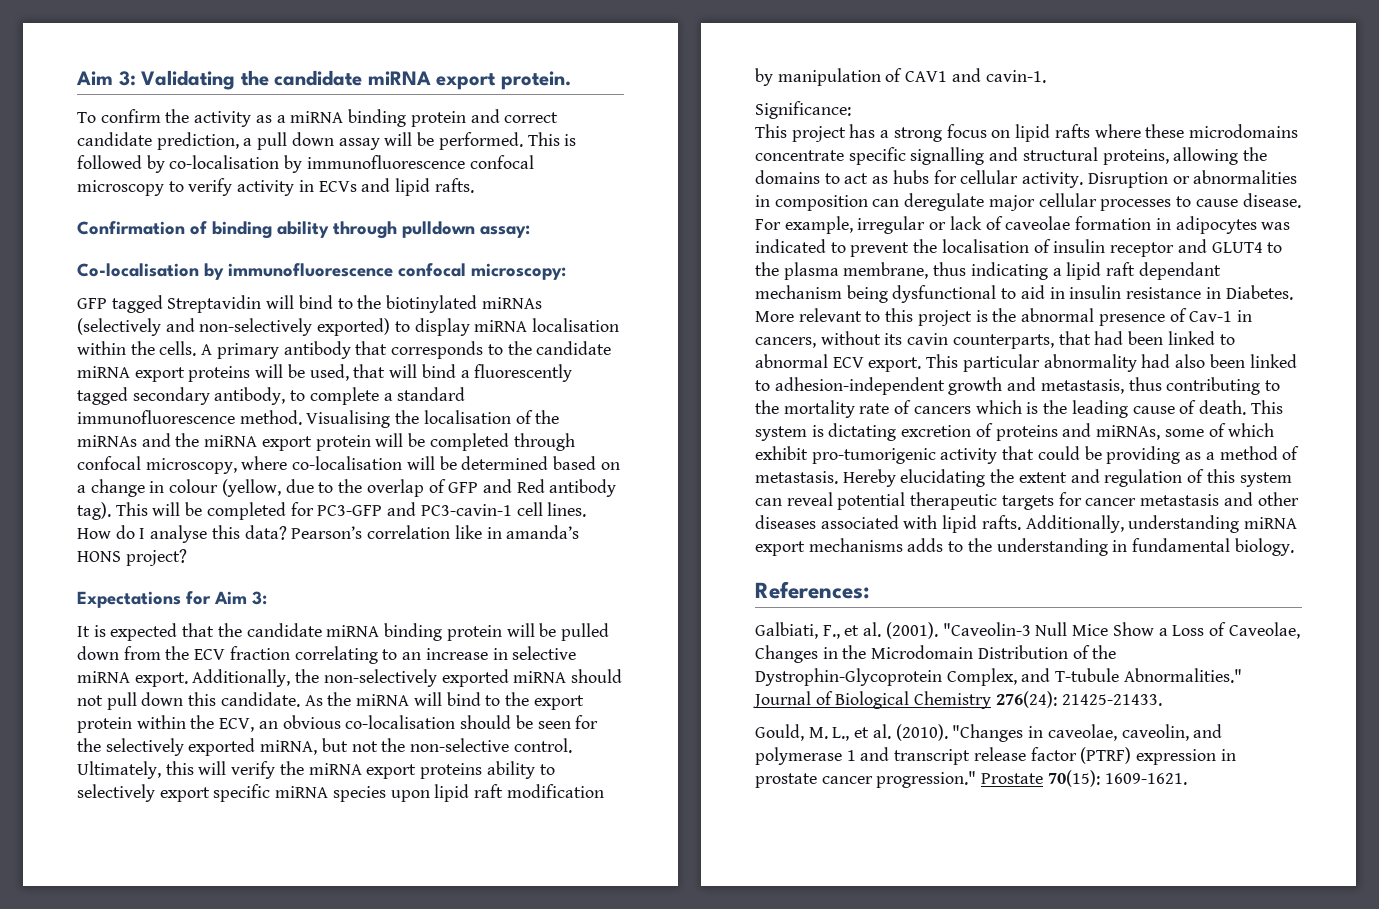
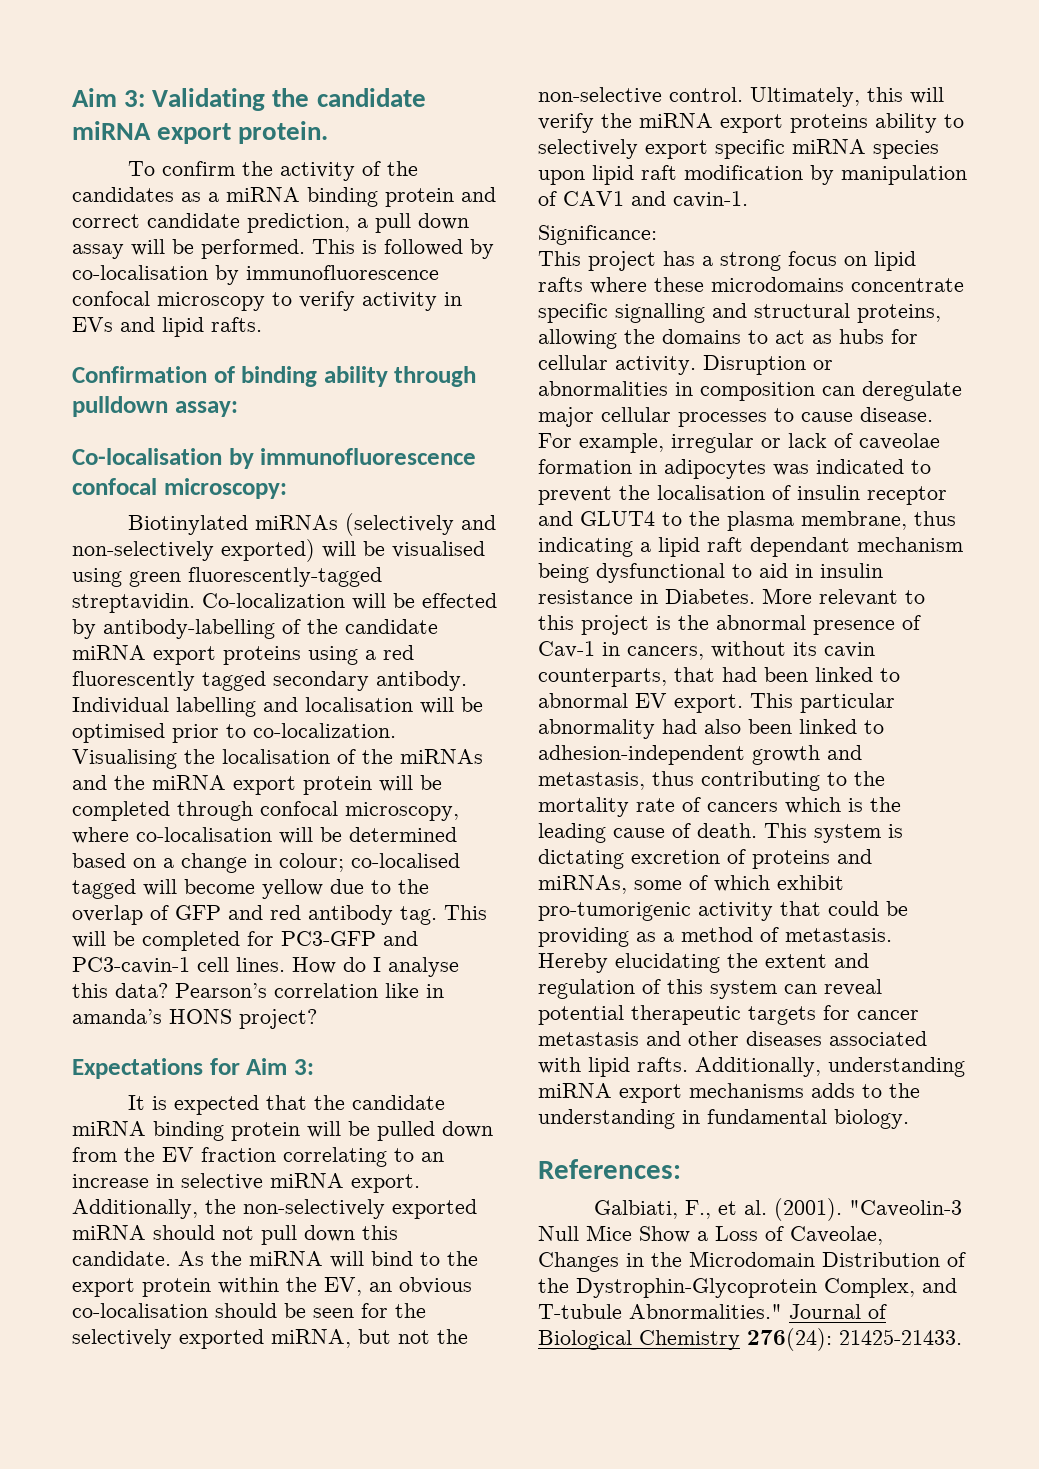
(252, 119) none -> [361,161,418,176] [72,187,174,202] of the candidates
[318,181,357,192] ECVs -> [72,317,113,332] EVs
[77,295,478,313] GFP tagged Streptavidin will bind to the biotinylated -> [127,515,248,535] Biotinylated
[394,318,620,336] [77,341,503,359] to display miRNA localisation within the cells. A primary antibody that corresponds to -> [322,541,485,558] [72,567,382,587] [72,593,497,613] [72,619,301,639] will be visualised using green fluorescently-tagged streptavidin. Co-localization will be effected by antibody-labelling of
[255,364,573,382] [77,387,466,405] [77,410,302,425] will be used, that will bind a fluorescently tagged secondary antibody, to complete a standard immunofluorescence method. -> [308,645,414,665] [72,671,467,691] [72,697,483,717] [72,723,396,743] using a red fluorescently tagged secondary antibody. Individual labelling and localisation will be optimised prior to co-localization.
[169,479,281,497] colour (yellow, -> [279,853,460,872] [72,879,323,899] colour; co-localised tagged will become yellow
[516,479,617,497] [77,502,111,520] Red antibody tag). -> [270,905,437,925] red antibody tag.
[194,649,226,660] ECV -> [162,1147,194,1162] EV
[219,718,255,732] ECV, -> [324,1277,362,1296] EV,
[832,357,864,368] ECV -> [635,693,667,708] EV
[755,724,1223,742] [755,747,1236,765] [755,770,1187,788] // Gould, M. L., et al. (2010). "Changes in caveolae, caveolin, and polymerase 1 and transcript release factor (PTRF) expression in prostate cancer progression." Prostate 70(15): 1609-1621. -> (962, 1337) none

